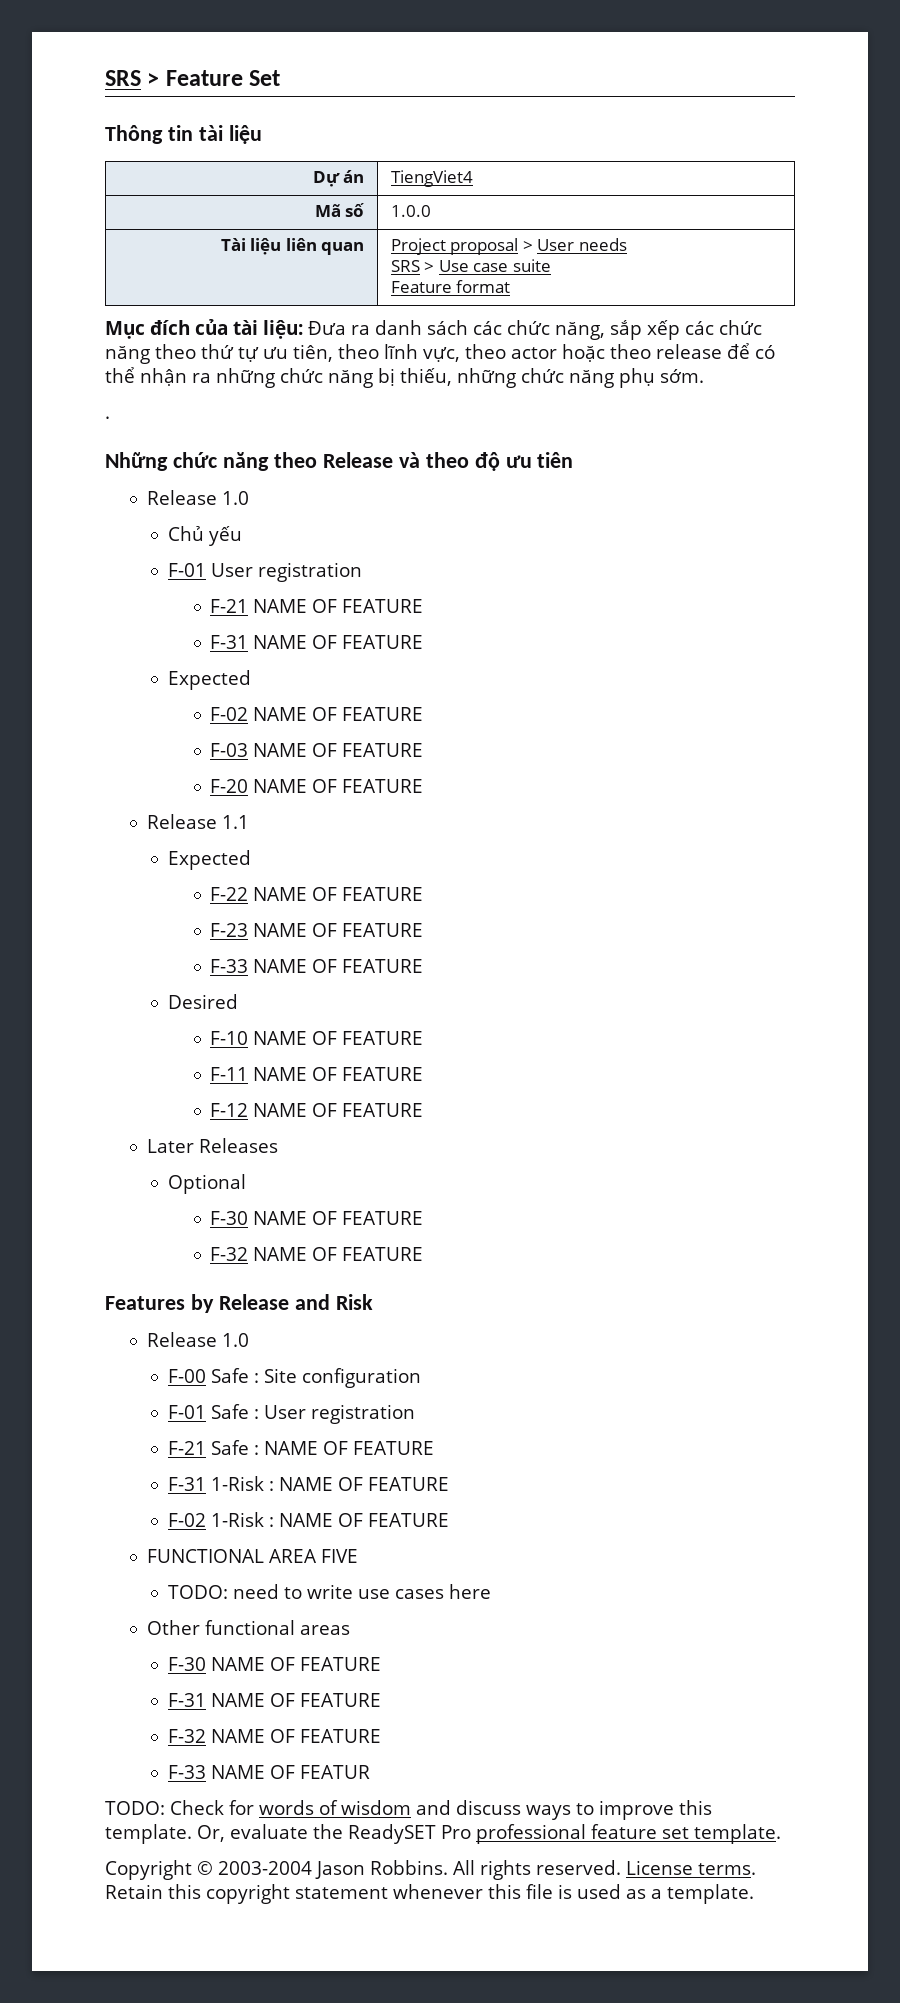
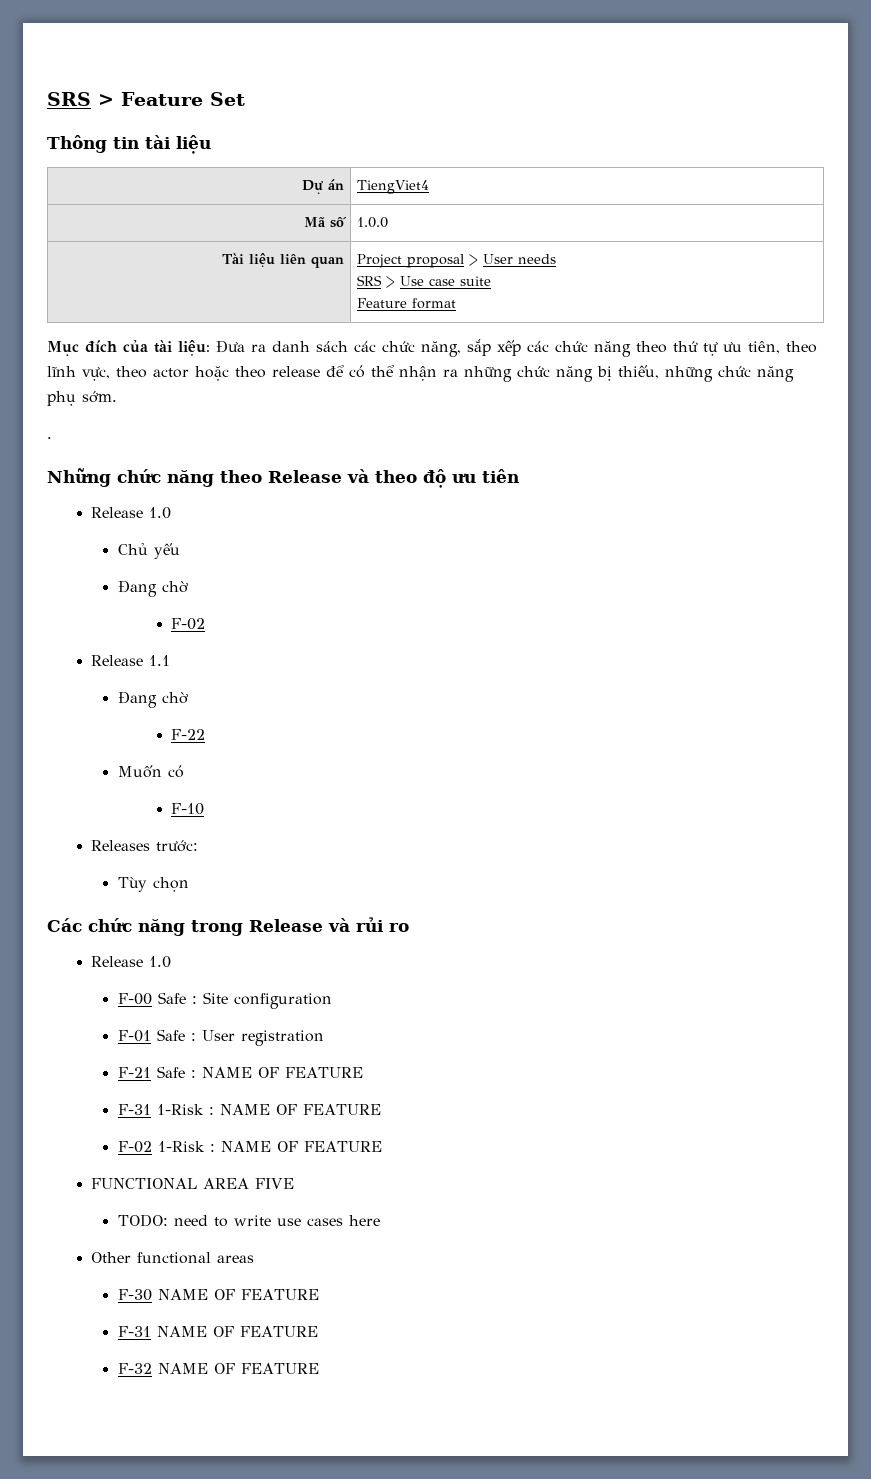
[167,562,362,582] [210,599,424,613] [210,635,424,649] [167,670,251,690] [210,707,424,721] [210,743,424,757] [210,779,424,793] F-01 User registration // F-21 NAME OF FEATURE // F-31 NAME OF FEATURE // Expected // F-02 NAME OF FEATURE // F-03 NAME OF FEATURE // F-20 NAME OF FEATURE -> [117,580,189,597] [171,618,206,630] Đang chờ // F-02
[167,850,251,870] Expected -> [117,691,189,708] Đang chờ
[253,887,424,901] [210,923,424,937] [210,959,424,973] [167,994,238,1009] [210,1031,424,1045] [210,1067,424,1081] [210,1103,424,1117] [146,1138,278,1153] [167,1174,246,1194] [210,1211,424,1225] [210,1247,424,1261] [105,1294,373,1313] NAME OF FEATURE // F-23 NAME OF FEATURE // F-33 NAME OF FEATURE // Desired // F-10 NAME OF FEATURE // F-11 NAME OF FEATURE // F-12 NAME OF FEATURE // Later Releases // Optional // F-30 NAME OF FEATURE // F-32 NAME OF FEATURE // Features by Release and Risk -> [117,765,184,778] [171,803,205,815] [91,840,199,852] [117,877,189,892] [47,917,409,936] // Muốn có // F-10 // Releases trước: // Tùy chọn // Các chức năng trong Release và rủi ro
[167,1765,370,1779] [105,1800,712,1820] [105,1824,781,1844] [105,1860,756,1880] [105,1884,754,1904] // F-33 NAME OF FEATUR // TODO: Check for words of wisdom and discuss ways to improve this template. Or, evaluate the ReadySET Pro professional feature set template. // Copyright © 2003-2004 Jason Robbins. All rights reserved. License terms. Retain this copyright statement whenever this file is used as a template. -> (319, 1368) none

